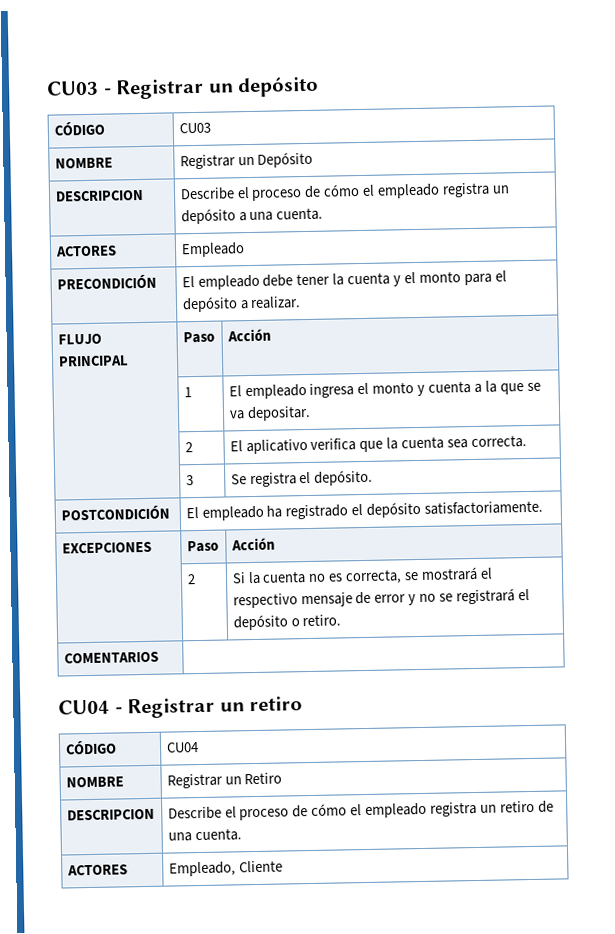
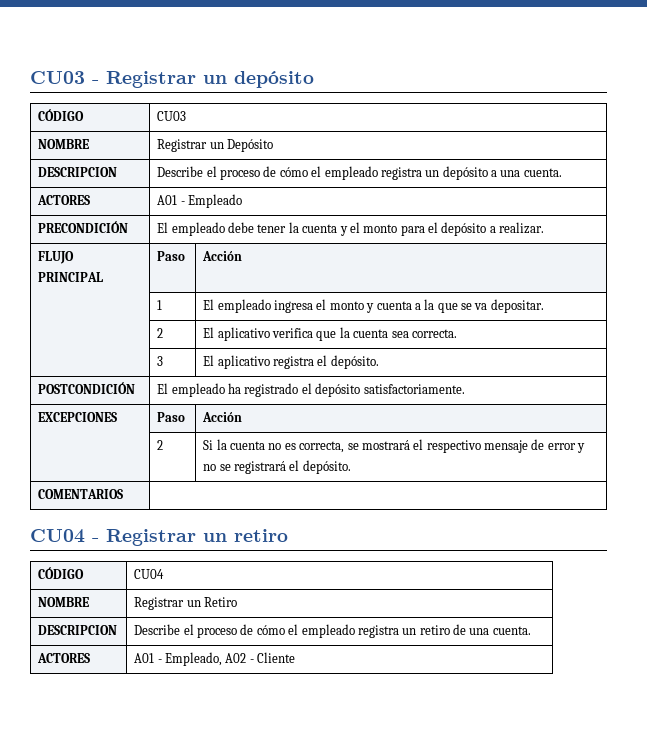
(117, 251) none -> [157,195,185,205] A01 -
[230,474,247,485] Se -> [203,355,270,369] El aplicativo
[232,614,342,631] depósito o retiro. -> [302,460,351,474] depósito.
[168,861,236,877] Empleado, -> [134,652,254,666] A01 - Empleado, A02 -

